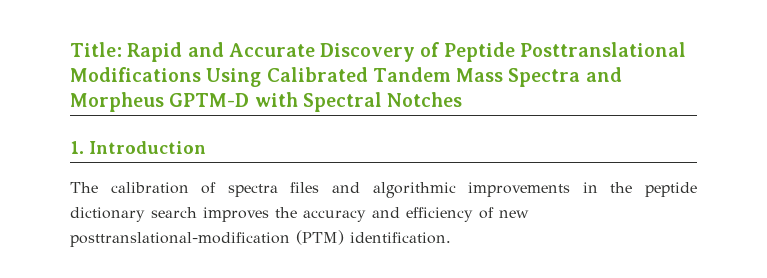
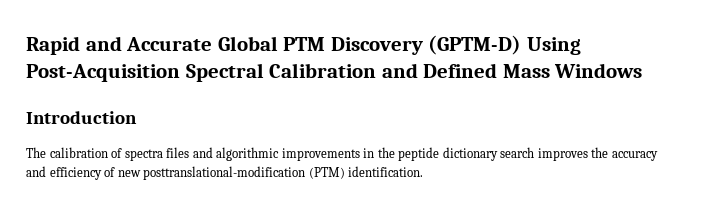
[70,42,122,57] Title: -> (26, 45) none
[320,42,686,62] [70,67,622,87] [70,92,463,112] [70,141,84,154] Discovery of Peptide Posttranslational Modifications Using Calibrated Tandem Mass Spectra and Morpheus GPTM-D with Spectral Notches // 1. -> [217,35,581,55] [26,63,643,82] Global PTM Discovery (GPTM-D) Using Post-Acquisition Spectral Calibration and Defined Mass Windows //

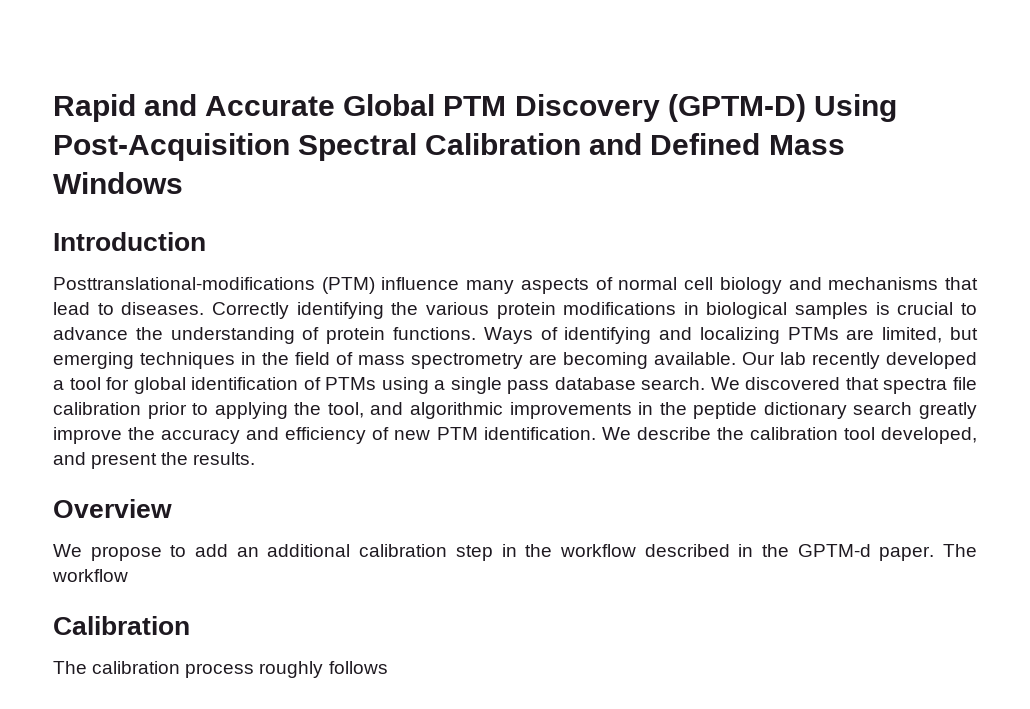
[26,147,190,161] The calibration of spectra files -> [53,277,979,294] [53,302,977,319] [53,327,979,344] [53,352,977,369] [53,377,977,394] [53,402,364,419] Posttranslational-modifications (PTM) influence many aspects of normal cell biology and mechanisms that lead to diseases. Correctly identifying the various protein modifications in biological samples is crucial to advance the understanding of protein functions. Ways of identifying and localizing PTMs are limited, but emerging techniques in the field of mass spectrometry are becoming available. Our lab recently developed a tool for global identification of PTMs using a single pass database search. We discovered that spectra file calibration prior to applying the tool,
[537,148,588,161] improves -> [918,402,977,419] [53,427,122,444] greatly improve
[143,166,424,180] posttranslational-modification (PTM) identification. -> [436,427,977,444] [53,452,256,469] [53,499,172,518] [53,544,977,561] [52,569,128,582] [53,616,190,635] [53,661,388,678] PTM identification. We describe the calibration tool developed, and present the results. // Overview // We propose to add an additional calibration step in the workflow described in the GPTM-d paper. The workflow // Calibration // The calibration process roughly follows

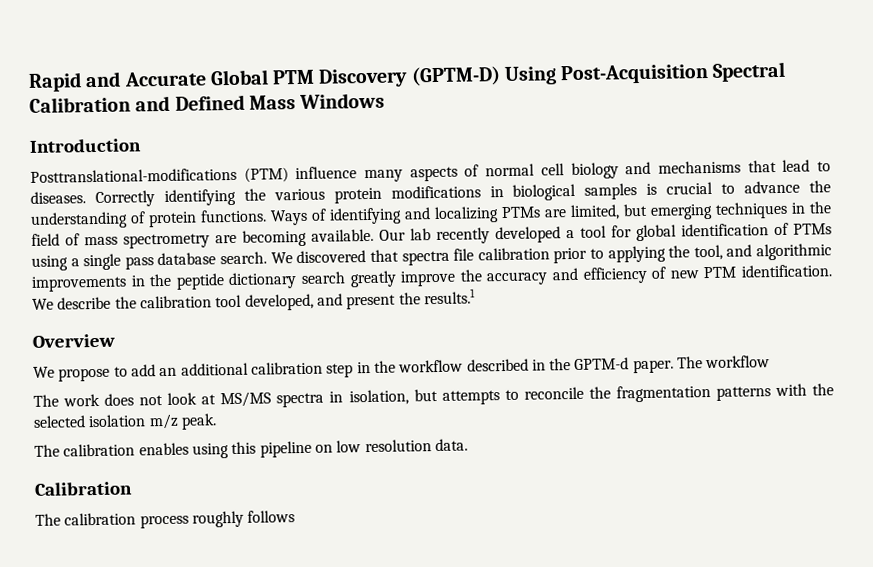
[193,452,256,465] results. -> [423,288,476,305] results.1
(128, 575) none -> [33,383,834,408] [33,413,217,430] [34,438,468,459] // The work does not look at MS/MS spectra in isolation, but attempts to reconcile the fragmentation patterns with the selected isolation m/z peak. // The calibration enables using this pipeline on low resolution data.

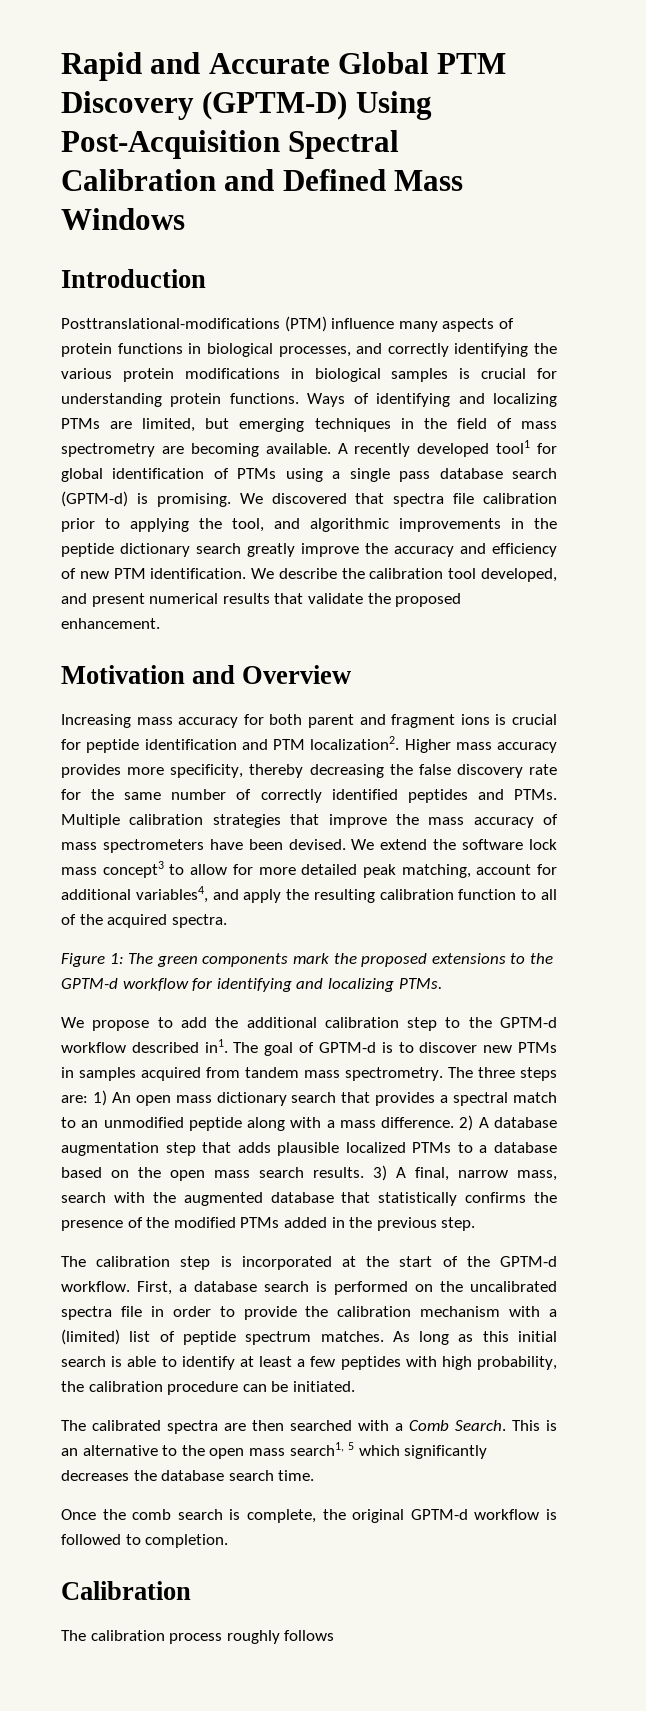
[485,159,832,180] [30,190,155,208] normal cell biology and mechanisms that lead to diseases. Correctly -> [61,343,449,357] protein functions in biological processes, and correctly
[721,180,832,194] [30,211,146,229] to advance the understanding of -> [537,368,557,379] [61,393,162,407] for understanding
[379,225,607,244] Our lab recently developed a tool -> [337,440,531,457] A recently developed tool1
[220,251,268,265] search. -> [512,468,558,479] [61,491,231,507] search (GPTM-d) is promising.
[398,288,476,305] [32,333,115,348] the results.1 // Overview -> [149,593,462,607] [61,618,160,629] [61,665,352,684] [61,714,558,728] [61,736,557,753] [61,764,557,778] [61,789,557,803] [61,814,558,828] [61,839,558,853] [61,861,557,878] [61,886,557,903] [61,914,227,928] [61,953,553,967] [61,978,442,992] numerical results that validate the proposed enhancement. // Motivation and Overview // Increasing mass accuracy for both parent and fragment ions is crucial for peptide identification and PTM localization2. Higher mass accuracy provides more specificity, thereby decreasing the false discovery rate for the same number of correctly identified peptides and PTMs. Multiple calibration strategies that improve the mass accuracy of mass spectrometers have been devised. We extend the software lock mass concept3 to allow for more detailed peak matching, account for additional variables4, and apply the resulting calibration function to all of the acquired spectra. // Figure 1: The green components mark the proposed extensions to the GPTM-d workflow for identifying and localizing PTMs.
[159,367,178,377] an -> [215,1017,239,1028] the
[356,355,771,374] [33,383,834,408] [33,413,217,430] [34,438,468,459] in the workflow described in the GPTM-d paper. The workflow // The work does not look at MS/MS spectra in isolation, but attempts to reconcile the fragmentation patterns with the selected isolation m/z peak. // The calibration enables using this pipeline on low resolution data. -> [445,1017,557,1028] [61,1039,557,1056] [61,1067,557,1081] [61,1090,558,1106] [61,1115,557,1131] [61,1142,557,1156] [61,1165,557,1181] [61,1192,557,1206] [61,1217,476,1231] [61,1256,557,1270] [61,1281,557,1295] [61,1306,557,1320] [61,1329,557,1345] [61,1356,557,1370] [61,1381,355,1395] [61,1420,557,1434] [61,1442,488,1459] [61,1470,315,1481] [61,1509,557,1523] [61,1534,229,1548] to the GPTM-d workflow described in1. The goal of GPTM-d is to discover new PTMs in samples acquired from tandem mass spectrometry. The three steps are: 1) An open mass dictionary search that provides a spectral match to an unmodified peptide along with a mass difference. 2) A database augmentation step that adds plausible localized PTMs to a database based on the open mass search results. 3) A final, narrow mass, search with the augmented database that statistically confirms the presence of the modified PTMs added in the previous step. // The calibration step is incorporated at the start of the GPTM-d workflow. First, a database search is performed on the uncalibrated spectra file in order to provide the calibration mechanism with a (limited) list of peptide spectrum matches. As long as this initial search is able to identify at least a few peptides with high probability, the calibration procedure can be initiated. // The calibrated spectra are then searched with a Comb Search. This is an alternative to the open mass search1, 5 which significantly decreases the database search time. // Once the comb search is complete, the original GPTM-d workflow is followed to completion.

